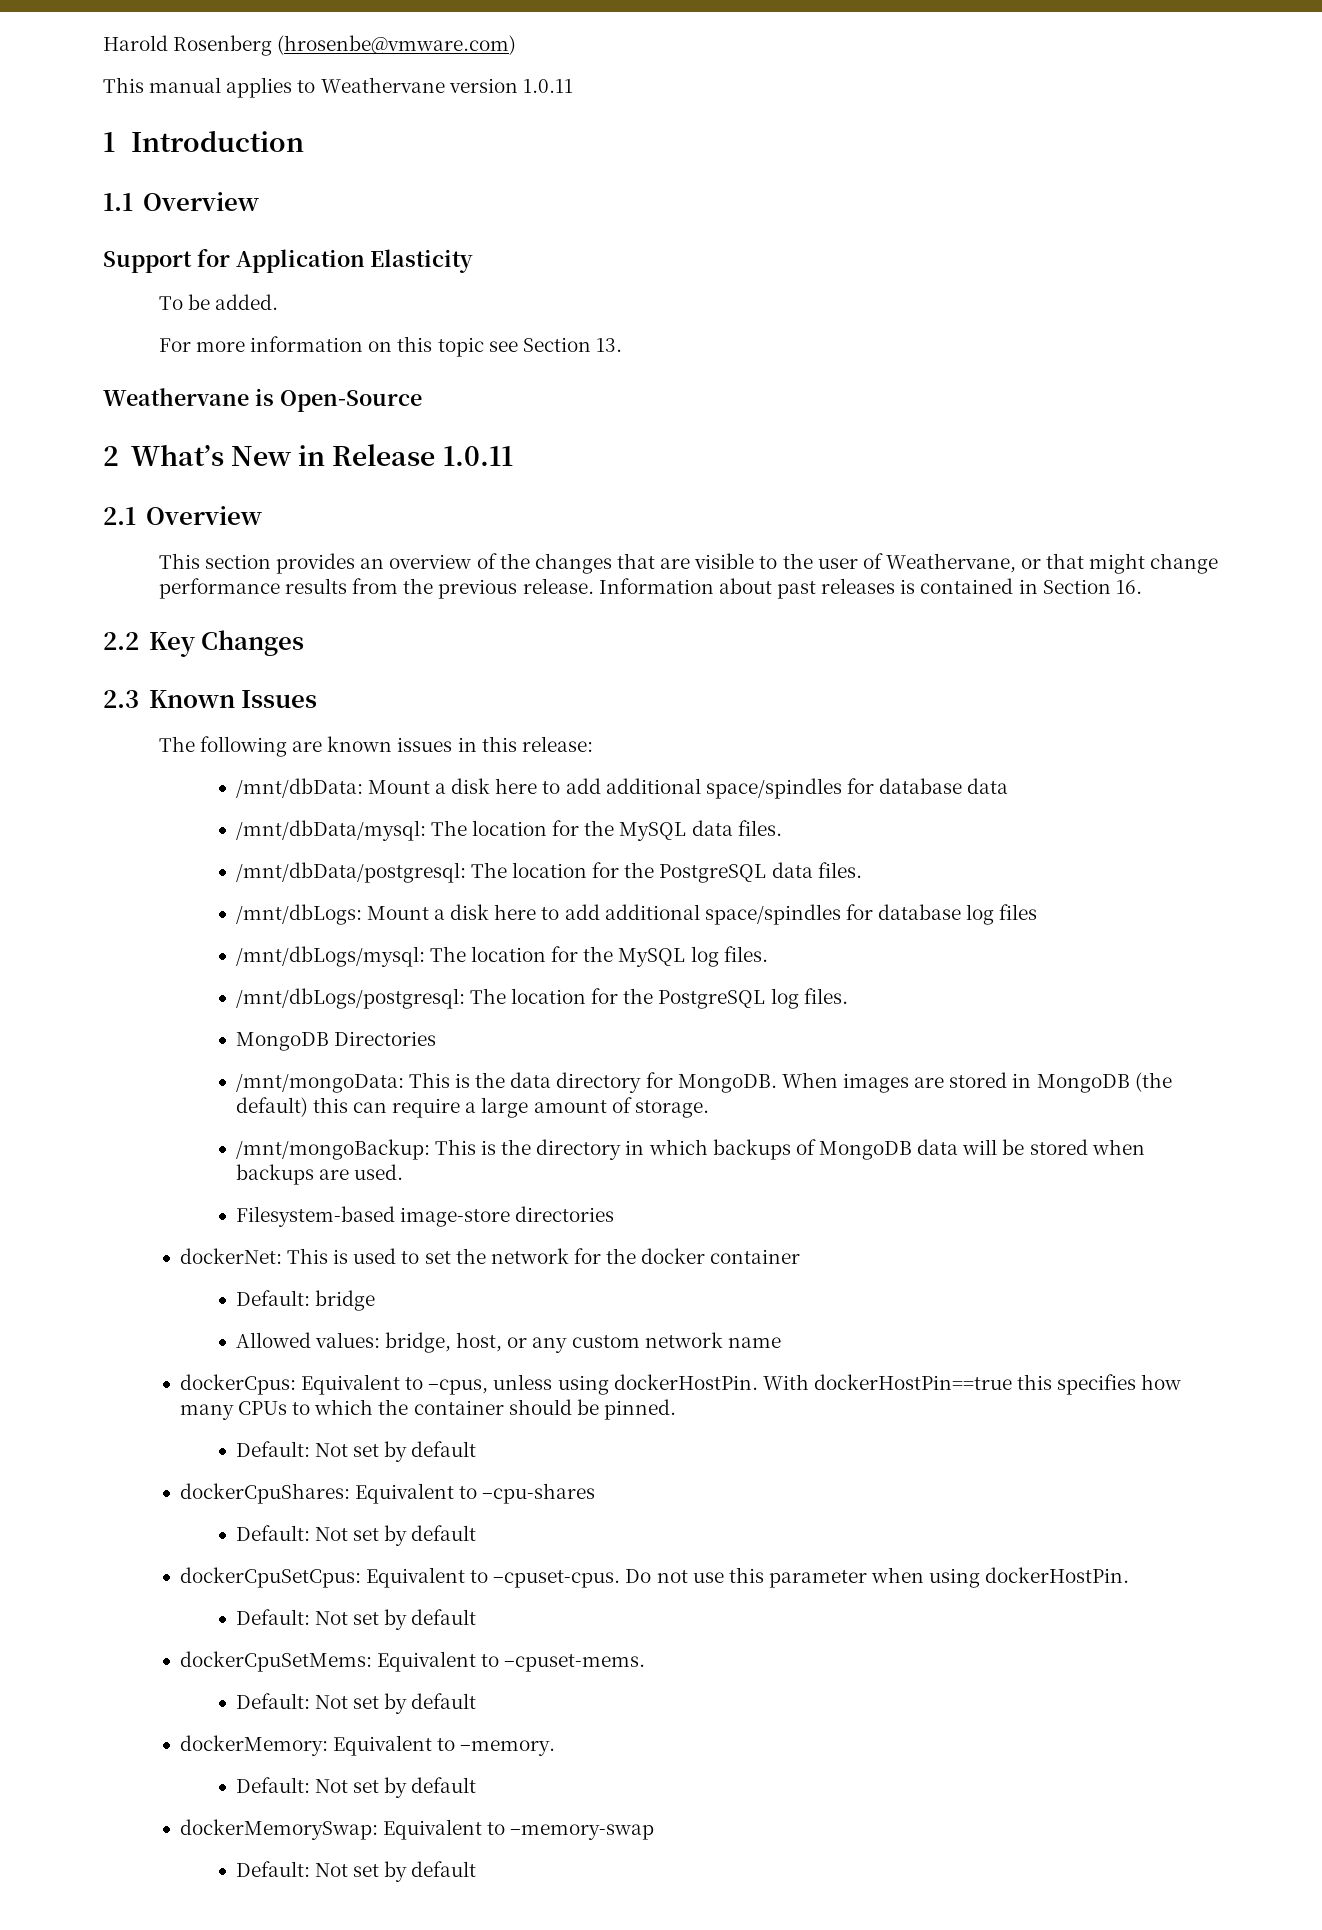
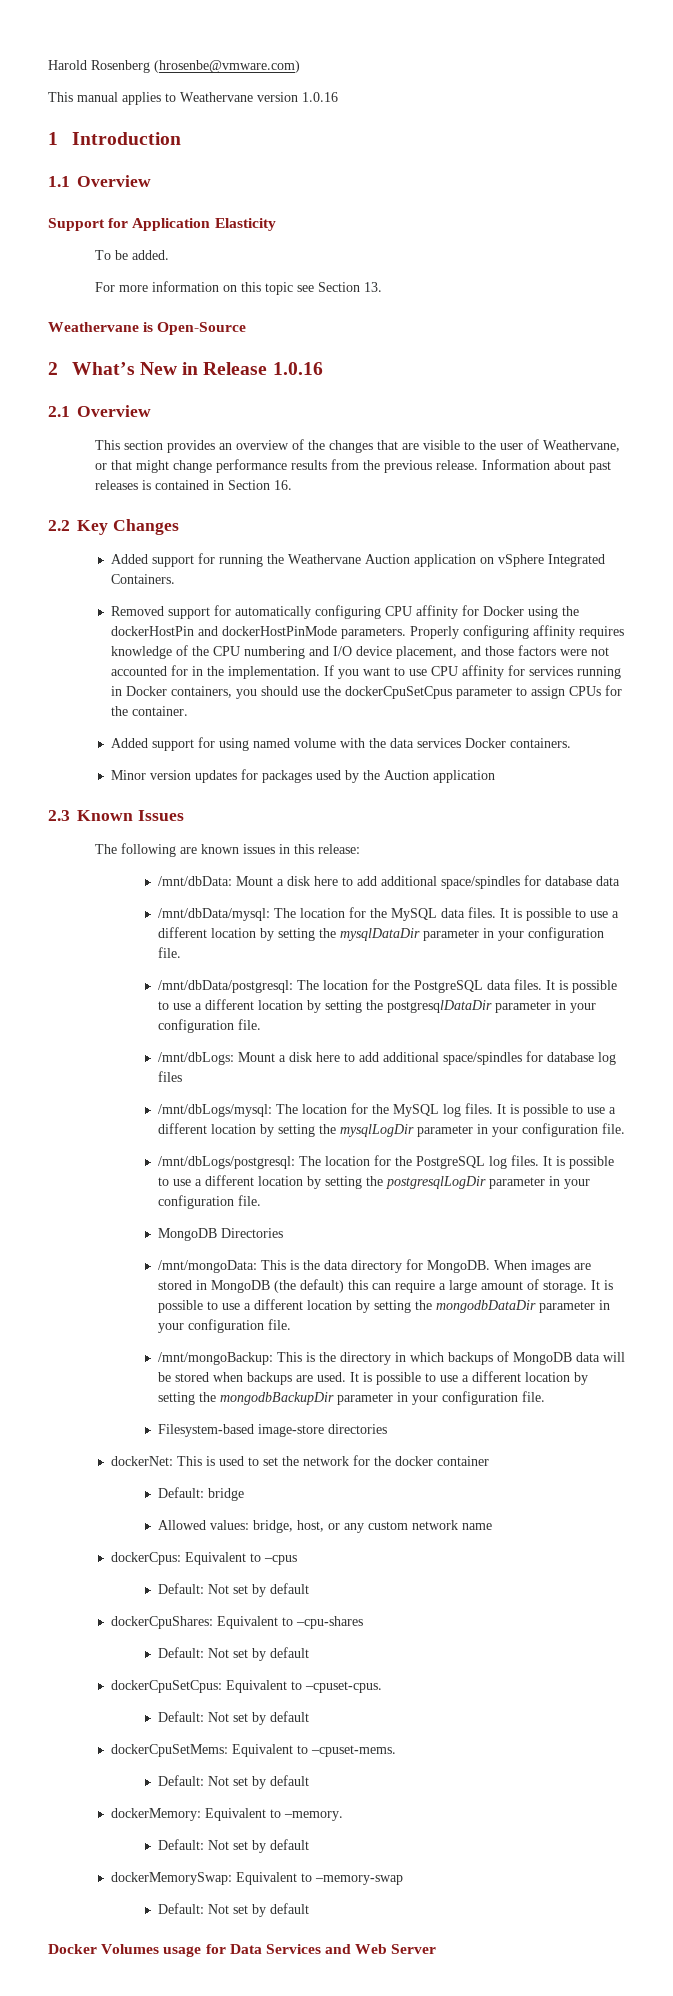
[522,79,573,93] 1.0.11 -> [302,92,338,102] 1.0.16
[442,446,513,466] 1.0.11 -> [272,362,323,375] 1.0.16
(304, 643) none -> [110,553,605,567] [110,574,175,584] [110,605,579,619] [110,625,624,639] [110,645,609,659] [110,665,621,679] [110,685,622,699] [110,706,188,716] [110,737,571,751] [110,769,495,783] // Added support for running the Weathervane Auction application on vSphere Integrated Containers. // Removed support for automatically configuring CPU affinity for Docker using the dockerHostPin and dockerHostPinMode parameters. Properly configuring affinity requires knowledge of the CPU numbering and I/O device placement, and those factors were not accounted for in the implementation. If you want to use CPU affinity for services running in Docker containers, you should use the dockerCpuSetCpus parameter to assign CPUs for the container. // Added support for using named volume with the data services Docker containers. // Minor version updates for packages used by the Auction application
(782, 828) none -> [499,908,619,921] [157,927,604,941] [157,947,181,958] It is possible to use a different location by setting the mysqlDataDir parameter in your configuration file.
(862, 870) none -> [545,980,617,993] [157,999,596,1013] [157,1019,261,1033] It is possible to use a different location by setting the postgresqlDataDir parameter in your configuration file.
(768, 954) none -> [496,1104,616,1117] [157,1123,625,1137] It is possible to use a different location by setting the mysqlLogDir parameter in your configuration file.
(848, 996) none -> [542,1156,614,1169] [157,1175,590,1189] [157,1195,261,1209] It is possible to use a different location by setting the postgresqlLogDir parameter in your configuration file.
(709, 1109) none -> [590,1280,613,1290] [157,1299,610,1313] [157,1319,291,1333] It is possible to use a different location by setting the mongodbDataDir parameter in your configuration file.
(404, 1172) none -> [349,1371,588,1385] [157,1391,545,1405] It is possible to use a different location by setting the mongodbBackupDir parameter in your configuration file.
[428,1374,1182,1395] [179,1399,676,1420] –cpus, unless using dockerHostPin. With dockerHostPin==true this specifies how many CPUs to which the container should be pinned. -> [263,1555,297,1565] –cpus
[625,1567,1130,1588] Do not use this parameter when using dockerHostPin. -> (382, 1687) none
(477, 1869) none -> [48,1944,437,1957] // Docker Volumes usage for Data Services and Web Server

